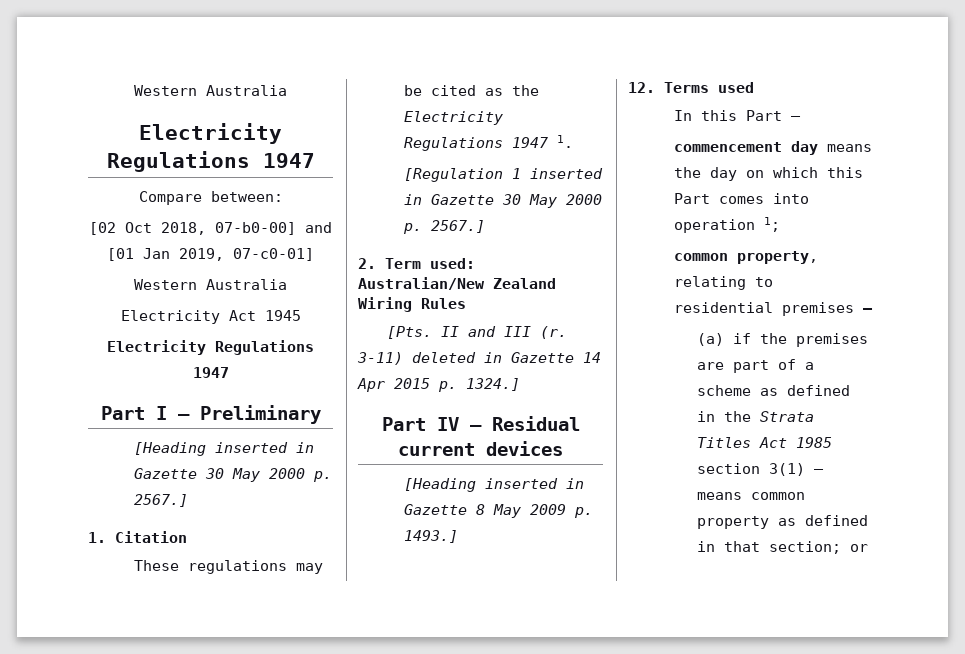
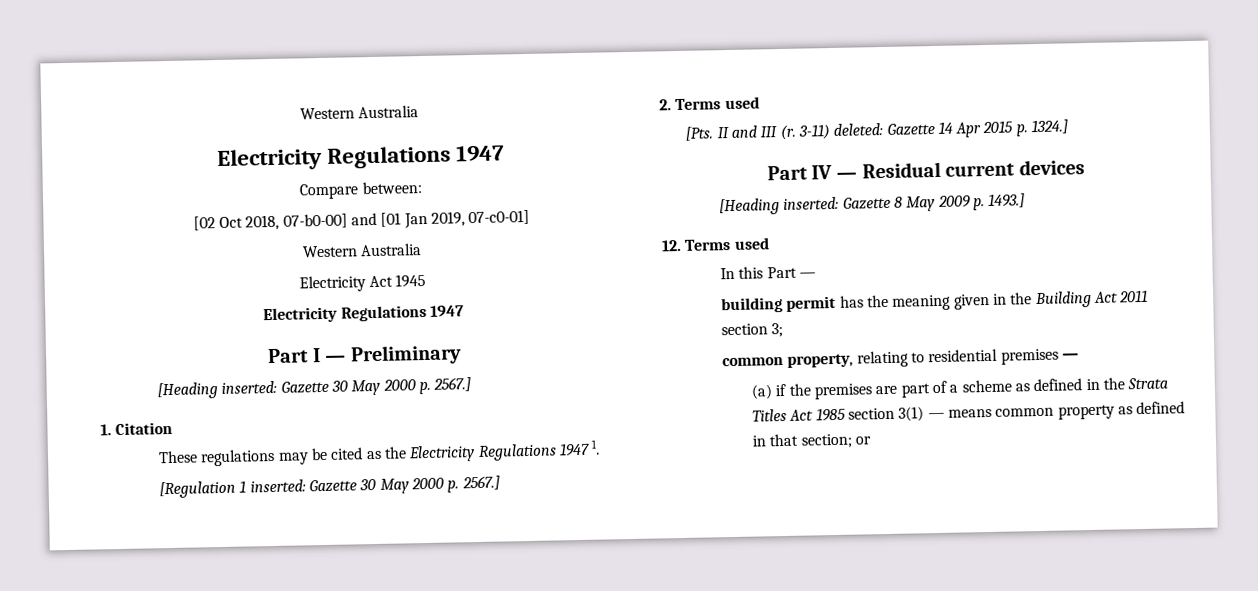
[214,442,314,453] inserted in -> [221,380,278,394] inserted:
[529,168,603,179] [403,194,422,205] inserted in -> [249,479,306,493] inserted:
[385,258,475,269] [358,277,556,290] [358,297,466,312] Term used: Australian/New Zealand Wiring Rules -> [675,96,760,111] Terms used
[412,352,502,363] deleted in -> [833,122,884,136] deleted:
[484,478,584,489] inserted in -> [783,196,840,210] inserted:
[673,141,872,155] [673,167,863,181] [673,193,809,204] [673,217,780,233] commencement day means the day on which this Part comes into operation 1; -> [721,289,1149,314] [721,322,784,338] building permit has the meaning given in the Building Act 2011 section 3;

